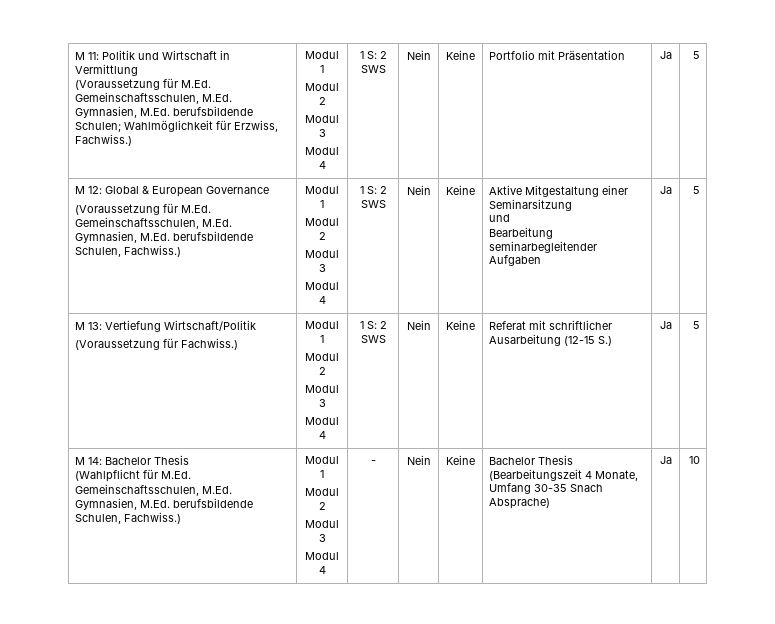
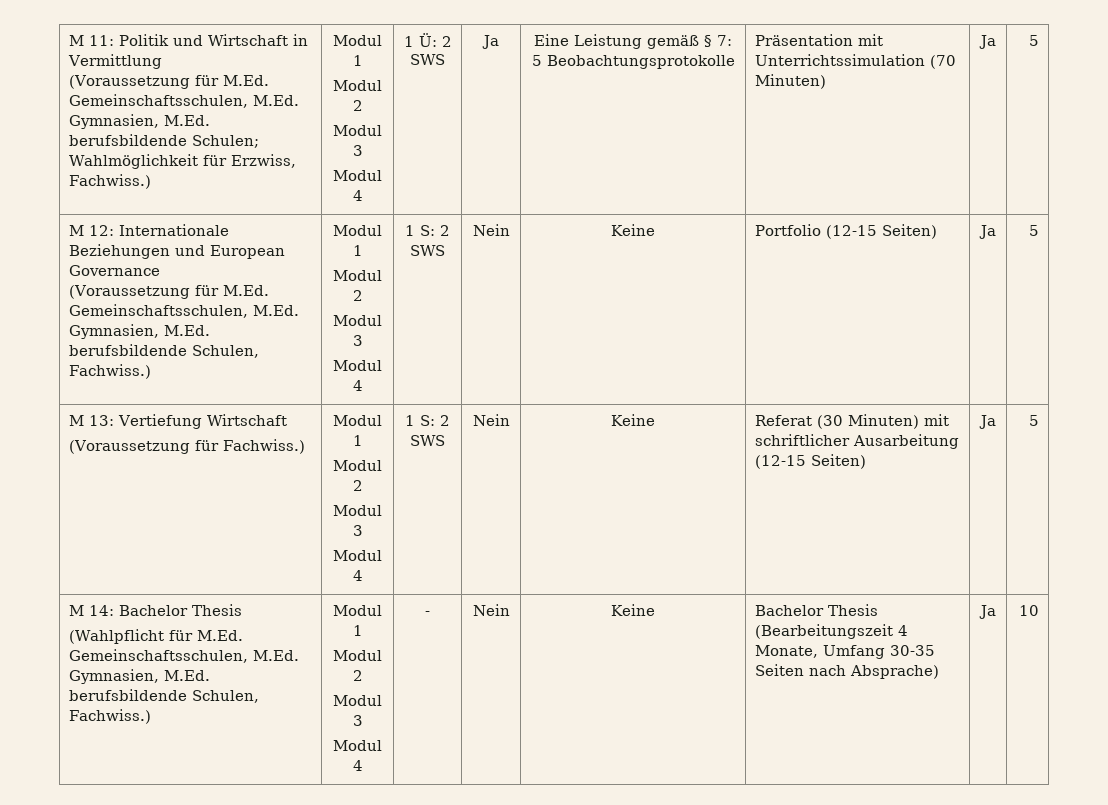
[366,51,387,59] [360,65,386,73] [406,50,431,60] [446,50,475,60] [489,50,626,60] S: 2 SWS | Nein | Keine | Portfolio mit Präsentation -> [418,33,452,47] [410,54,445,65] [481,35,499,49] [534,34,732,49] [531,55,735,69] [755,34,884,46] [755,54,957,69] [755,74,827,89] Ü: 2 SWS | Ja | Eine Leistung gemäß § 7: 5 Beobachtungsprotokolle | Präsentation mit Unterrichtssimulation (70 Minuten)
[105,186,150,194] Global & -> [119,224,230,236] [69,244,206,259] Internationale Beziehungen und
[489,185,629,197] [489,199,573,211] [489,214,511,222] [489,227,554,239] [489,241,598,253] [489,255,542,266] Aktive Mitgestaltung einer Seminarsitzung // und // Bearbeitung seminarbegleitender Aufgaben -> [755,224,938,239] Portfolio (12-15 Seiten)
[164,320,257,331] Wirtschaft/Politik -> [207,414,288,426] Wirtschaft
(527, 325) none -> [817,414,920,429] (30 Minuten)
[598,336,613,346] S.) -> [811,454,867,469] Seiten)
[570,484,604,492] Snach -> [755,664,847,676] Seiten nach

